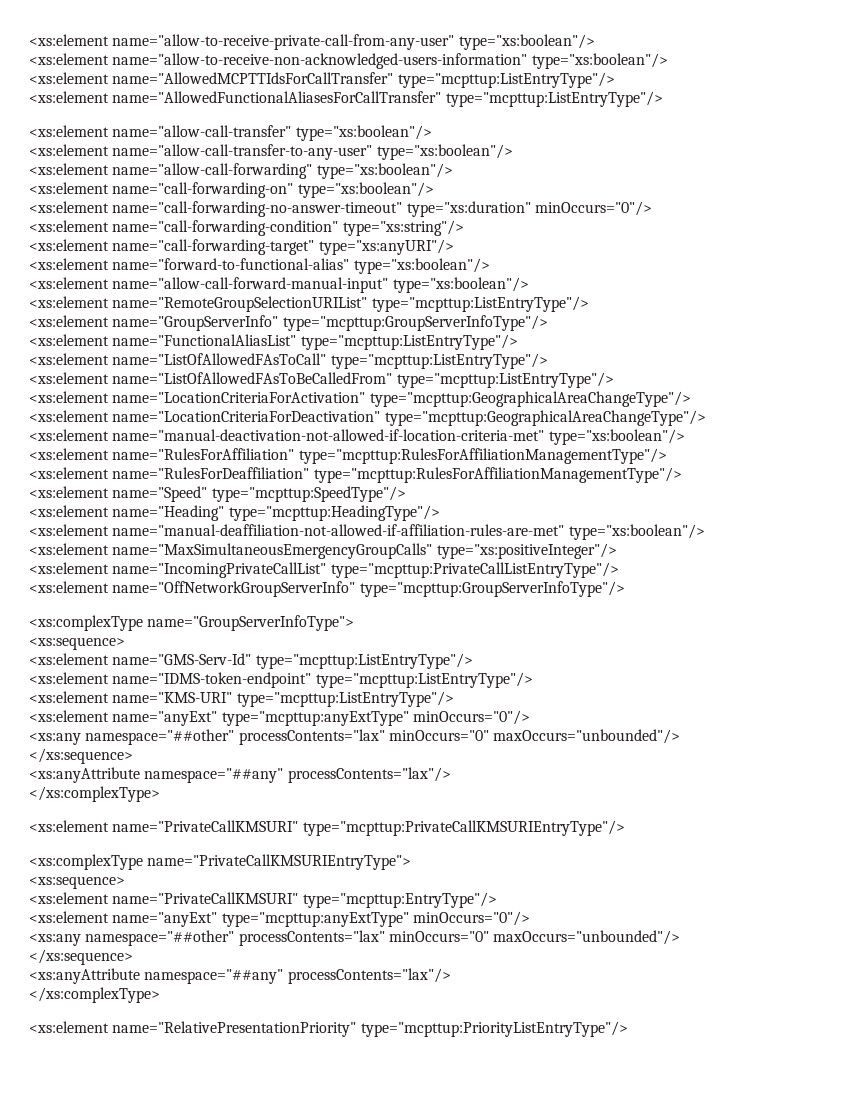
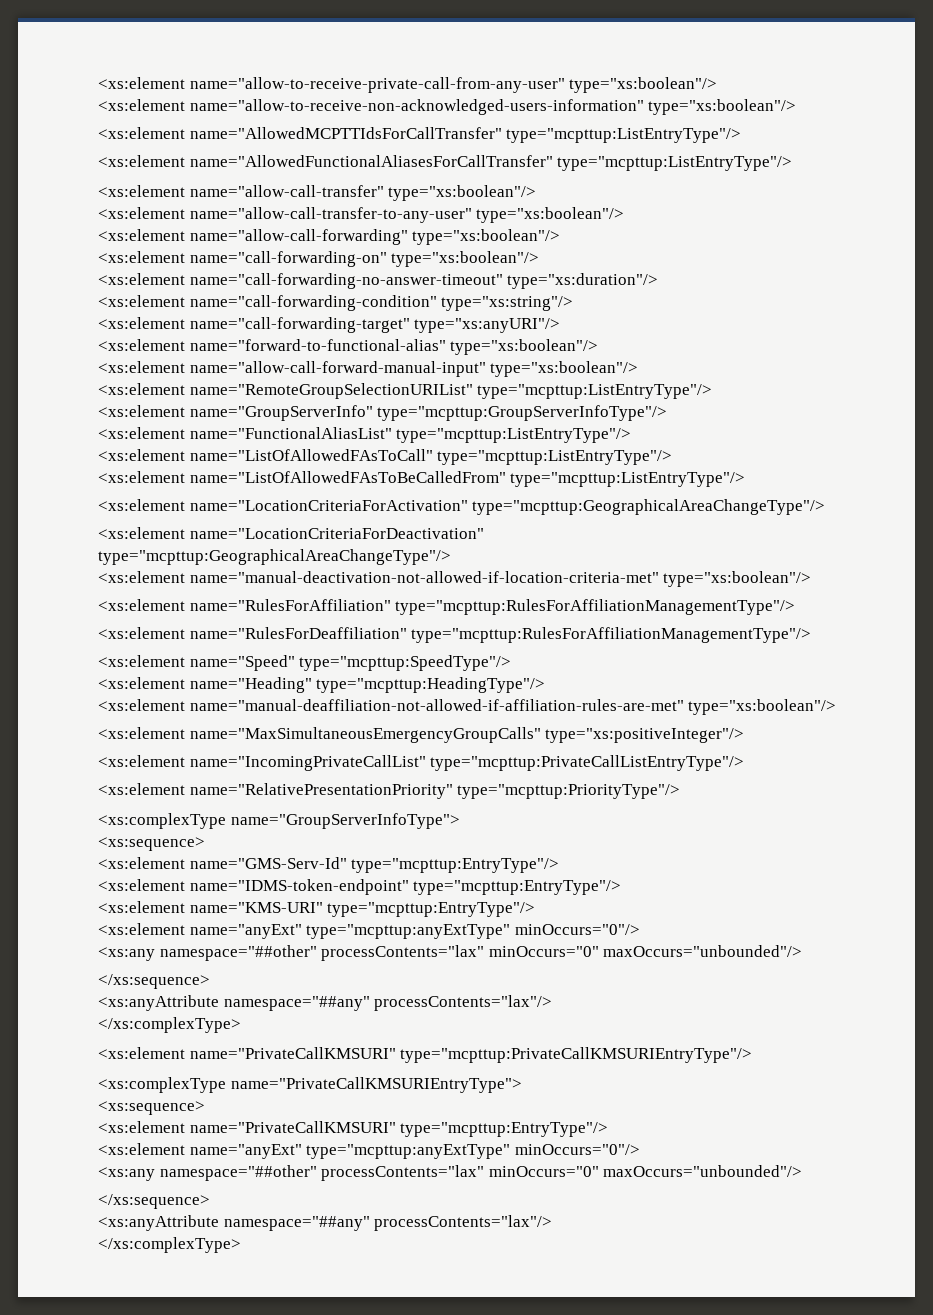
[406,201,652,217] type="xs:duration" minOccurs="0"/> -> [507,273,659,289] type="xs:duration"/>
[112,581,625,597] name="OffNetworkGroupServerInfo" type="mcpttup:GroupServerInfoType"/> -> [189,783,681,799] name="RelativePresentationPriority" type="mcpttup:PriorityType"/>
[255,653,473,669] type="mcpttup:ListEntryType"/> -> [351,858,560,873] type="mcpttup:EntryType"/>
[315,672,533,688] type="mcpttup:ListEntryType"/> -> [413,880,622,895] type="mcpttup:EntryType"/>
[236,691,454,707] type="mcpttup:ListEntryType"/> -> [327,902,536,917] type="mcpttup:EntryType"/>
[29,1021,628,1037] // <xs:element name="RelativePresentationPriority" type="mcpttup:PriorityListEntryType"/> -> (241, 1245) none

